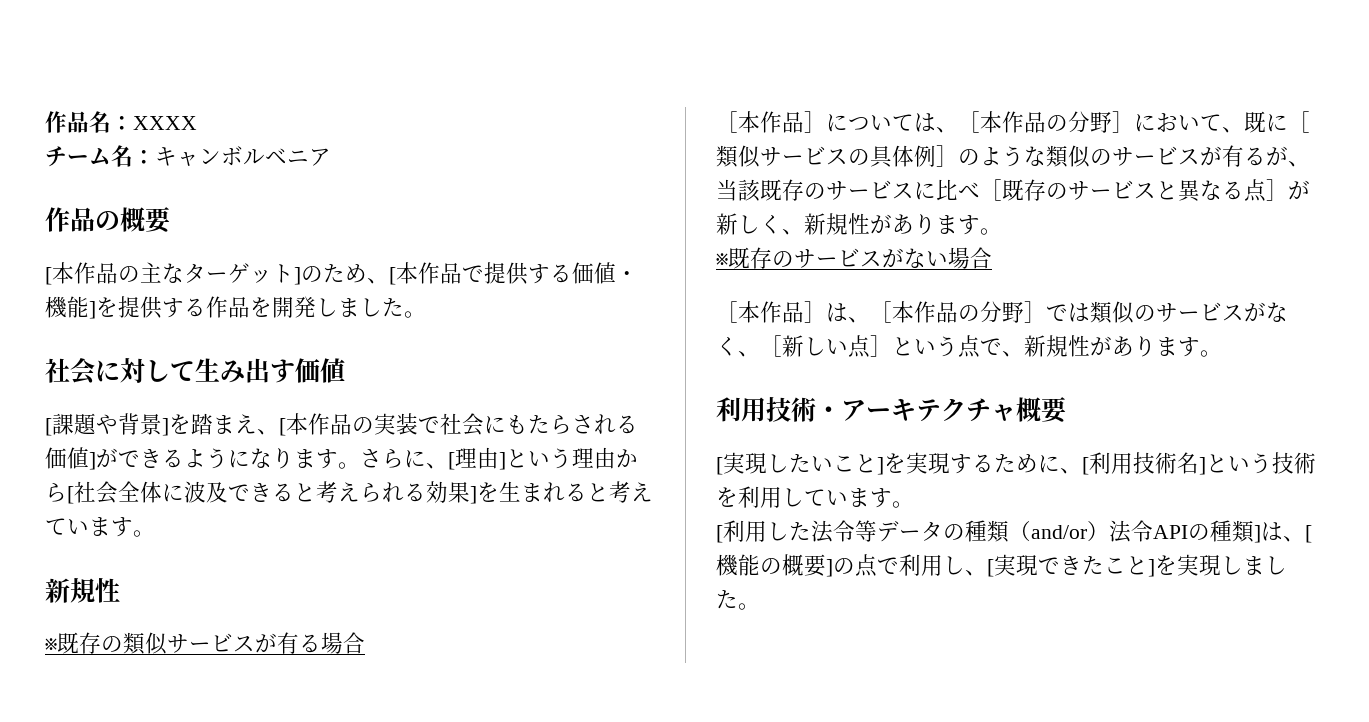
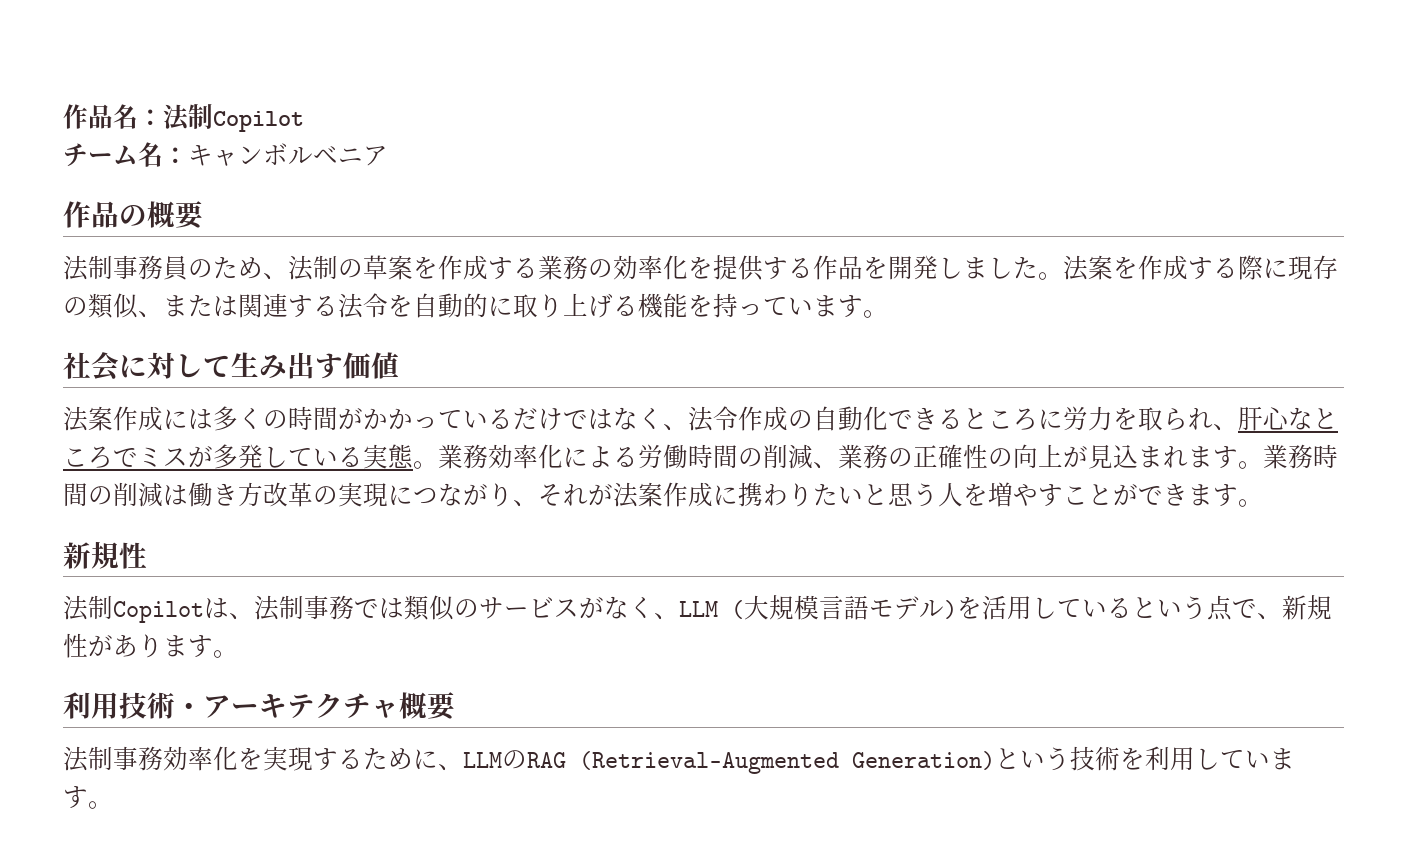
[133,116,197,130] XXXX -> [163,104,304,132] 法制Copilot
[45,262,638,285] [45,296,96,319] [本作品の主なターゲット]のため、[本作品で提供する価値・機能] -> [63,255,688,281] 法制事務員のため、法制の草案を作成する業務の効率化
(426, 314) none -> [1063,255,1338,281] [63,293,888,319] 法案を作成する際に現存の類似、または関連する法令を自動的に取り上げる機能を持っています。
[45,413,638,436] [45,447,638,470] [45,481,653,504] [45,517,155,537] [45,577,120,603] [45,632,365,655] [716,111,1310,133] [716,145,1310,168] [716,179,1310,202] [716,213,1002,235] [716,247,992,269] [716,301,1046,323] [課題や背景]を踏まえ、[本作品の実装で社会にもたらされる価値]ができるようになります。さらに、[理由]という理由から[社会全体に波及できると考えられる効果]を生まれると考えています。 // 新規性 // ※既存の類似サービスが有る場合 // ［本作品］については、［本作品の分野］において、既に［類似サービスの具体例］のような類似のサービスが有るが、当該既存のサービスに比べ［既存のサービスと異なる点］が新しく、新規性があります。 // ※既存のサービスがない場合 // ［本作品］は、［本作品の分野］ -> [63,406,1338,432] [63,444,1338,469] [63,482,1263,508] [63,541,147,569] [63,595,354,623] 法案作成には多くの時間がかかっているだけではなく、法令作成の自動化できるところに労力を取られ、肝心なところでミスが多発している実態。業務効率化による労働時間の削減、業務の正確性の向上が見込まれます。業務時間の削減は働き方改革の実現につながり、それが法案作成に携わりたいと思う人を増やすことができます。 // 新規性 // 法制Copilotは、法制事務
[760,335,892,358] ［新しい点］ -> [679,595,1132,620] LLM (大規模言語モデル)を活用している
[716,452,884,475] [実現したいこと] -> [63,746,238,772] 法制事務効率化
[1082,452,1206,475] [利用技術名] -> [463,750,995,774] LLMのRAG (Retrieval-Augmented Generation)
[716,520,1312,543] [716,554,1287,577] [716,589,760,610] // [利用した法令等データの種類（and/or）法令APIの種類]は、[機能の概要]の点で利用し、[実現できたこと]を実現しました。 -> (113, 805) none

